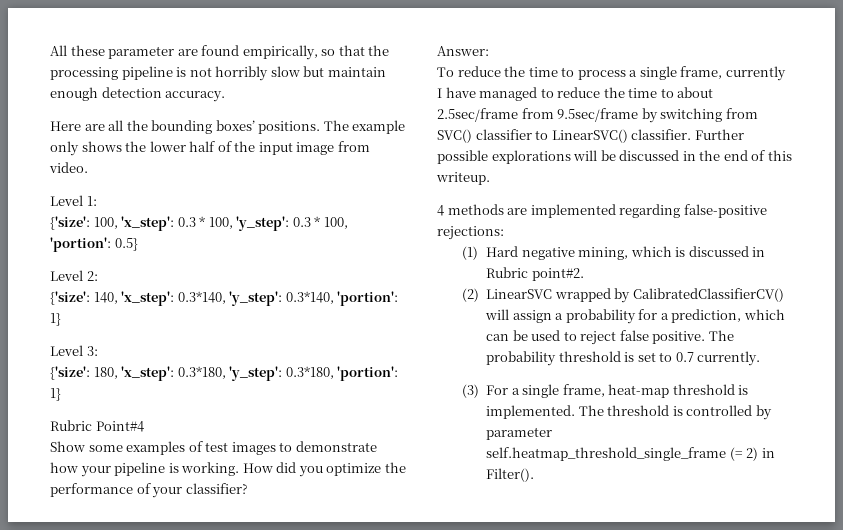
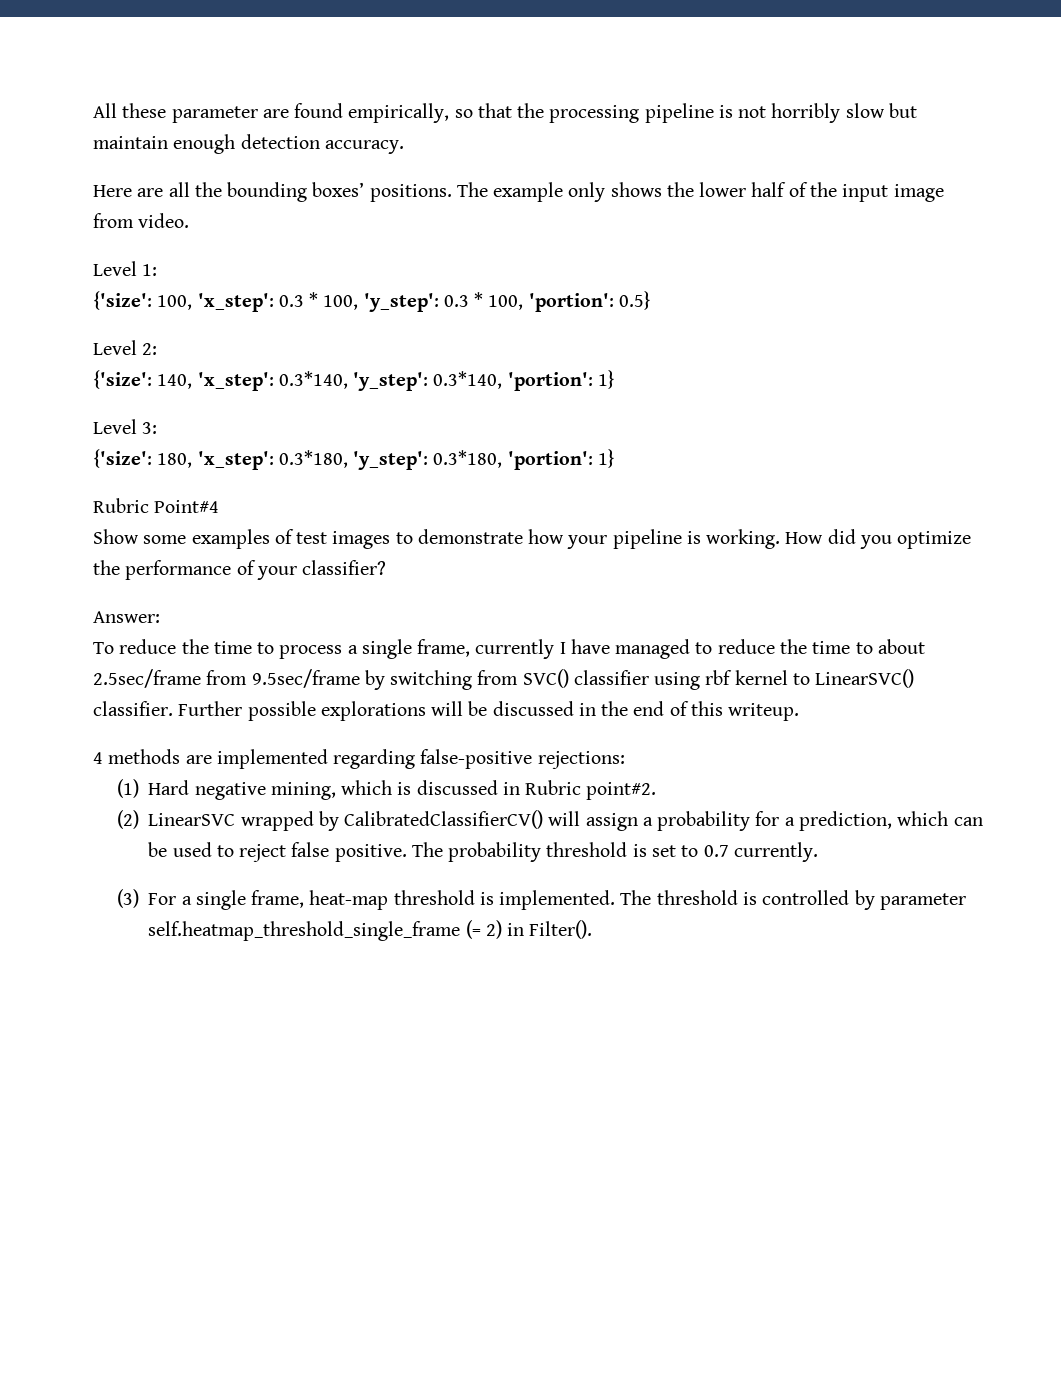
(532, 134) none -> [654,670,788,690] using rbf kernel

